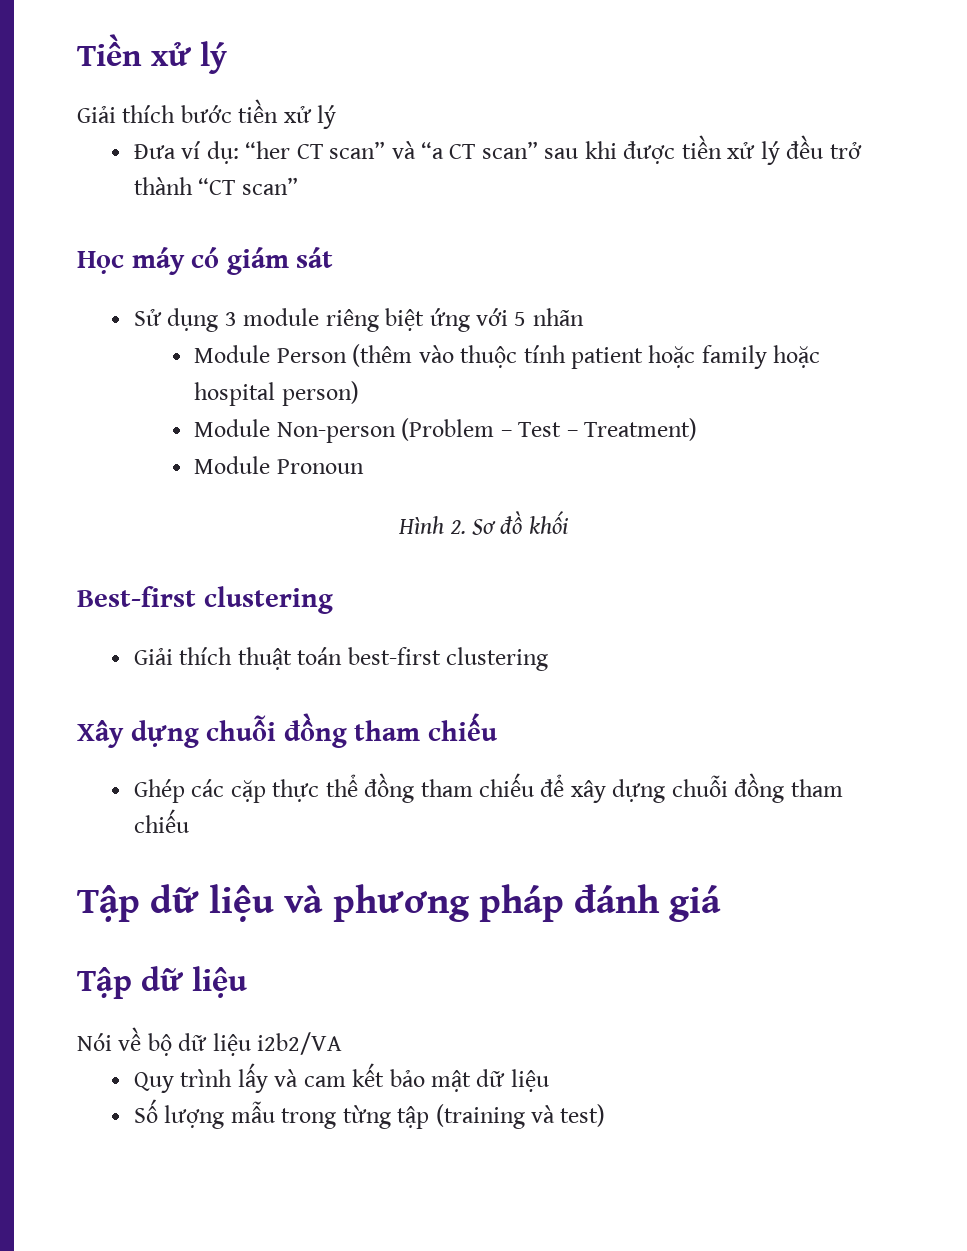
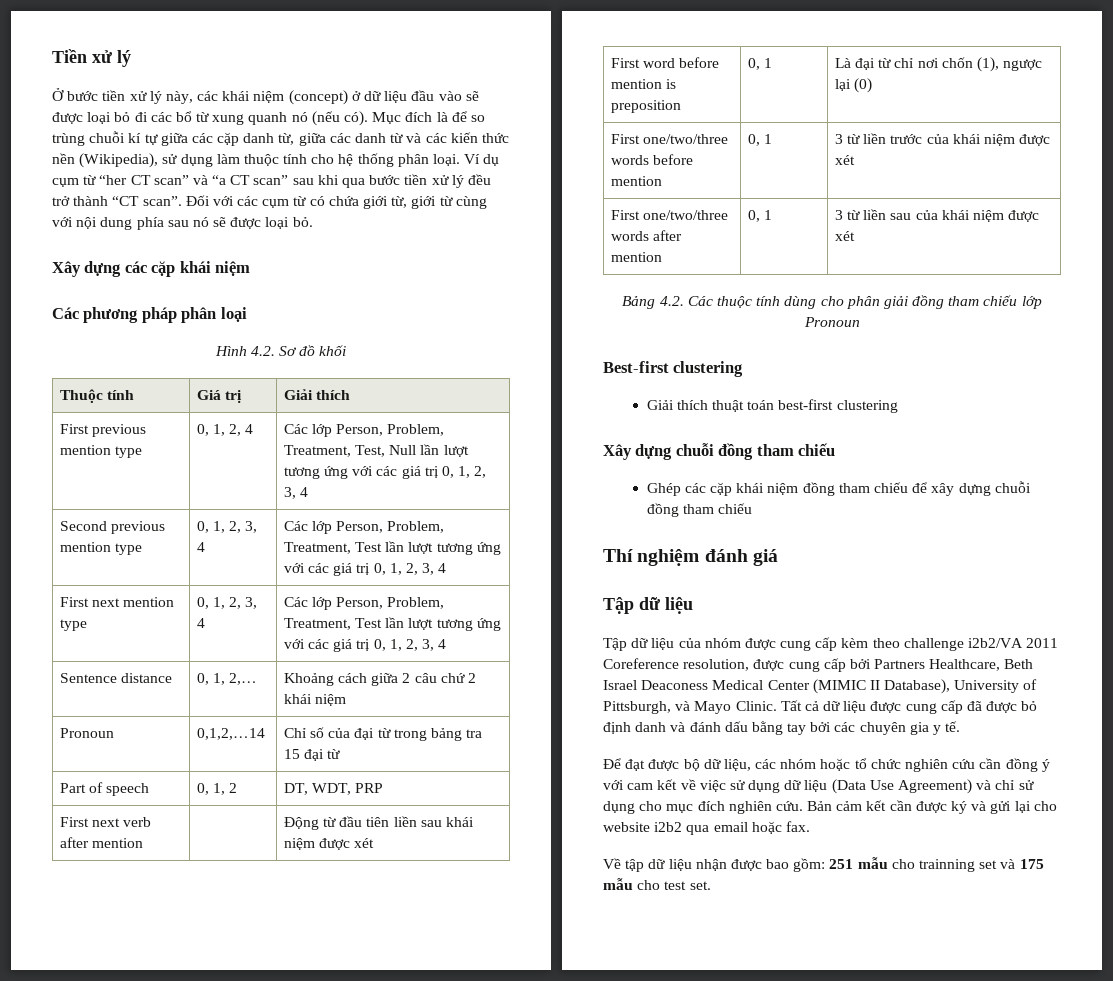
[77,99,337,129] [133,141,239,164] Giải thích bước tiền xử lý // Đưa ví dụ: -> [52,88,479,105] [52,111,485,126] [52,131,509,146] [52,153,500,168] [52,175,97,187] Ở bước tiền xử lý này, các khái niệm (concept) ở dữ liệu đầu vào sẽ được loại bỏ đi các bổ từ xung quanh nó (nếu có). Mục đích là để so trùng chuỗi kí tự giữa các cặp danh từ, giữa các danh từ và các kiến thức nền (Wikipedia), sử dụng làm thuộc tính cho hệ thống phân loại. Ví dụ cụm từ
[623,141,676,164] được -> [342,175,401,188] qua bước
[241,177,298,195] [77,247,334,275] [133,308,584,332] [194,344,821,369] [194,381,359,406] [194,418,697,443] [194,456,364,474] scan” // Học máy có giám sát // Sử dụng 3 module riêng biệt ứng với 5 nhãn // Module Person (thêm vào thuộc tính patient hoặc family hoặc hospital person) // Module Non-person (Problem – Test – Treatment) // Module Pronoun -> [142,195,487,209] [52,217,313,230] [52,261,251,277] [52,307,247,323] scan”. Đối với các cụm từ có chứa giới từ, giới từ cùng với nội dung phía sau nó sẽ được loại bỏ. // Xây dựng các cặp khái niệm // Các phương pháp phân loại
[449,520,466,534] 2. -> [250,346,275,356] 4.2.
(568, 522) none -> [59,389,135,403] [196,390,243,403] [283,389,351,400] [59,424,147,437] [59,445,143,458] [196,424,254,436] [283,424,445,437] [283,444,469,457] [283,466,487,479] [283,487,309,499] [59,521,166,534] [59,542,143,555] [196,521,258,533] [196,542,205,552] [283,521,445,534] [283,541,501,555] [283,563,447,576] [59,597,175,607] [59,619,87,631] [196,597,258,609] [196,618,205,628] [283,597,445,610] [283,617,501,631] [283,639,447,652] [59,673,173,683] [196,673,258,685] [283,673,476,686] [283,694,347,706] [59,728,114,738] [196,728,265,740] [283,727,483,741] [283,749,341,761] [59,782,150,796] [196,783,238,795] [283,783,384,795] [59,817,152,827] [59,837,144,848] [283,816,474,830] [283,838,375,850] [610,57,720,68] [610,79,677,89] [610,100,681,113] [747,58,773,70] [834,57,1043,72] [834,78,873,93] [610,134,729,144] [610,154,694,165] [610,176,662,186] [747,134,773,146] [834,133,1051,146] [834,155,855,165] [610,210,729,220] [610,230,683,241] [610,252,662,262] [747,210,773,222] [834,209,1040,222] [834,231,855,241] [622,295,1042,309] [803,317,860,327] // Thuộc tính | Giá trị | Giải thích // First previous mention type | 0, 1, 2, 4 | Các lớp Person, Problem, Treatment, Test, Null lần lượt tương ứng với các giá trị 0, 1, 2, 3, 4 // Second previous mention type | 0, 1, 2, 3, 4 | Các lớp Person, Problem, Treatment, Test lần lượt tương ứng với các giá trị 0, 1, 2, 3, 4 // First next mention type | 0, 1, 2, 3, 4 | Các lớp Person, Problem, Treatment, Test lần lượt tương ứng với các giá trị 0, 1, 2, 3, 4 // Sentence distance | 0, 1, 2,… | Khoảng cách giữa 2 câu chứ 2 khái niệm // Pronoun | 0,1,2,…14 | Chỉ số của đại từ trong bảng tra 15 đại từ // Part of speech | 0, 1, 2 | DT, WDT, PRP // First next verb after mention | | Động từ đầu tiên liền sau khái niệm được xét // First word before mention is preposition | 0, 1 | Là đại từ chỉ nơi chốn (1), ngược lại (0) // First one/two/three words before mention | 0, 1 | 3 từ liền trước của khái niệm được xét // First one/two/three words after mention | 0, 1 | 3 từ liền sau của khái niệm được xét // Bảng 4.2. Các thuộc tính dùng cho phân giải đồng tham chiếu lớp Pronoun
[272,774,358,802] thực thể -> [736,483,799,495] khái niệm
[77,884,564,922] Tập dữ liệu và phương pháp -> [603,549,700,566] Thí nghiệm
[77,1027,343,1056] [133,1063,549,1093] [133,1099,606,1129] Nói về bộ dữ liệu i2b2/VA // Quy trình lấy và cam kết bảo mật dữ liệu // Số lượng mẫu trong từng tập (training và test) -> [603,637,1059,651] [603,658,1034,672] [603,679,1038,694] [603,700,1038,714] [603,721,961,735] [603,758,1050,772] [603,779,1034,794] [603,800,1057,814] [603,821,810,835] [603,857,1044,872] [603,878,711,890] Tập dữ liệu của nhóm được cung cấp kèm theo challenge i2b2/VA 2011 Coreference resolution, được cung cấp bởi Partners Healthcare, Beth Israel Deaconess Medical Center (MIMIC II Database), University of Pittsburgh, và Mayo Clinic. Tất cả dữ liệu được cung cấp đã được bỏ định danh và đánh dấu bằng tay bởi các chuyên gia y tế. // Để đạt được bộ dữ liệu, các nhóm hoặc tổ chức nghiên cứu cần đồng ý với cam kết về việc sử dụng dữ liệu (Data Use Agreement) và chỉ sử dụng cho mục đích nghiên cứu. Bản cảm kết cần được ký và gửi lại cho website i2b2 qua email hoặc fax. // Về tập dữ liệu nhận được bao gồm: 251 mẫu cho trainning set và 175 mẫu cho test set.

